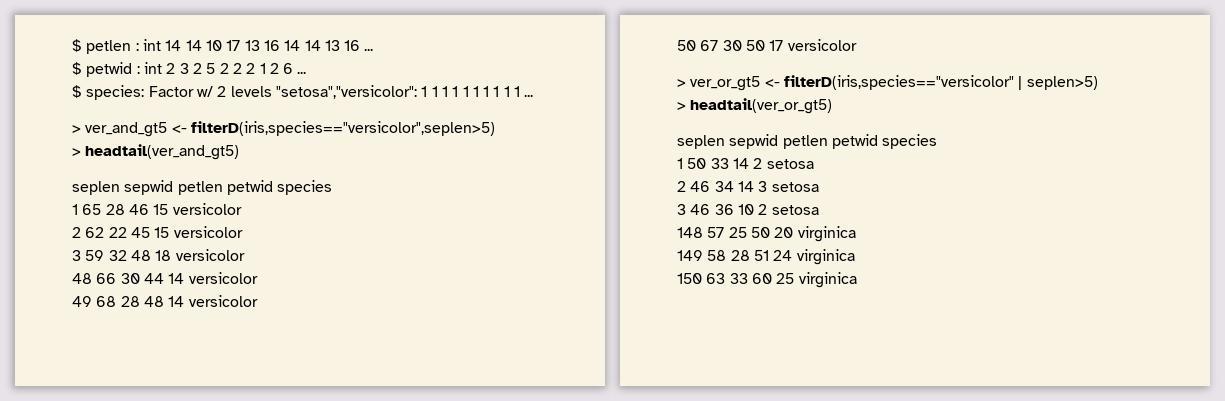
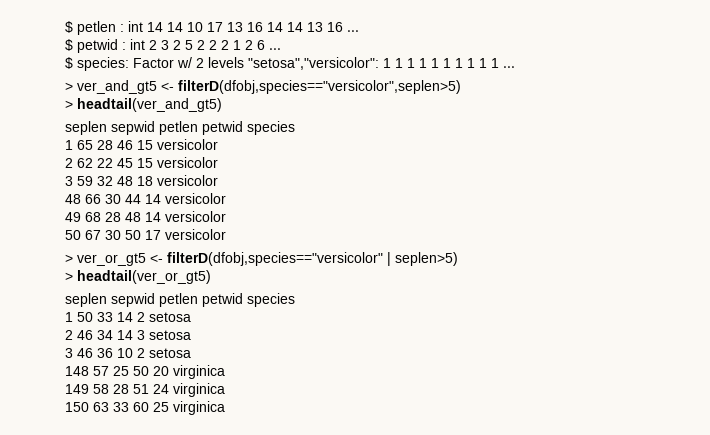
[190,121,495,136] filterD(iris,species=="versicolor",seplen>5) -> [178,80,461,94] filterD(dfobj,species=="versicolor",seplen>5)
[783,75,1014,90] filterD(iris,species=="versicolor" -> [167,252,383,266] filterD(dfobj,species=="versicolor"

